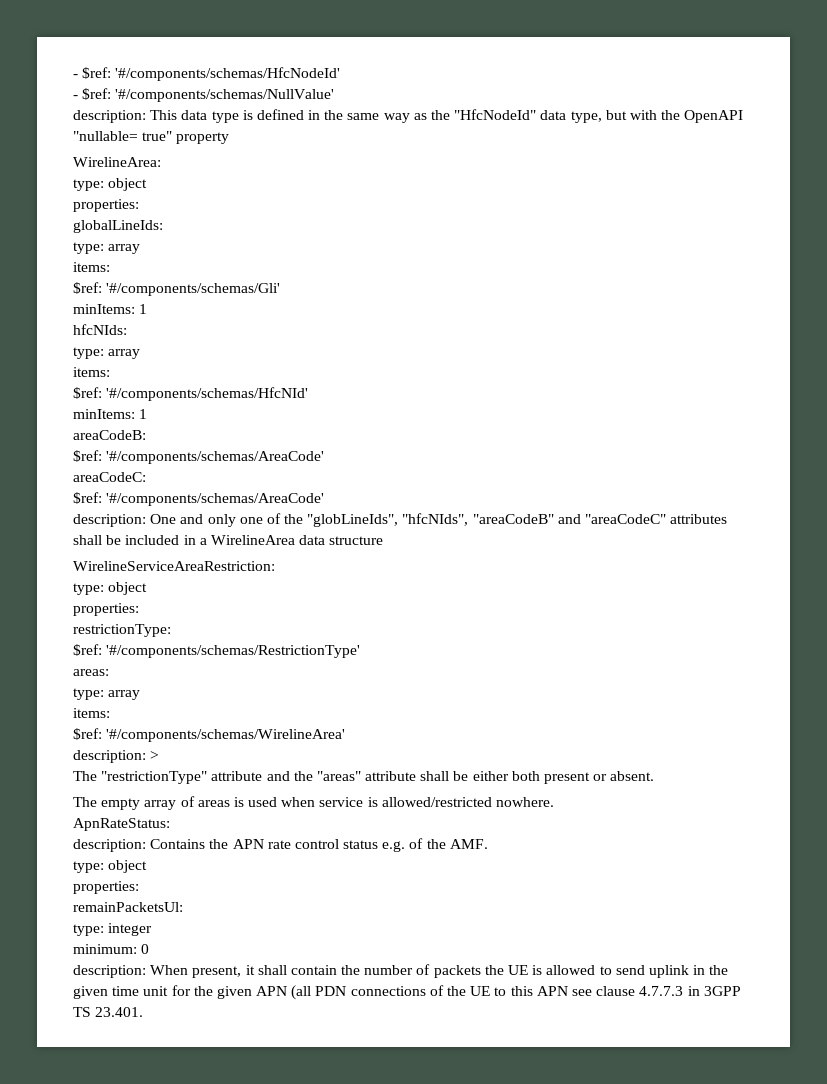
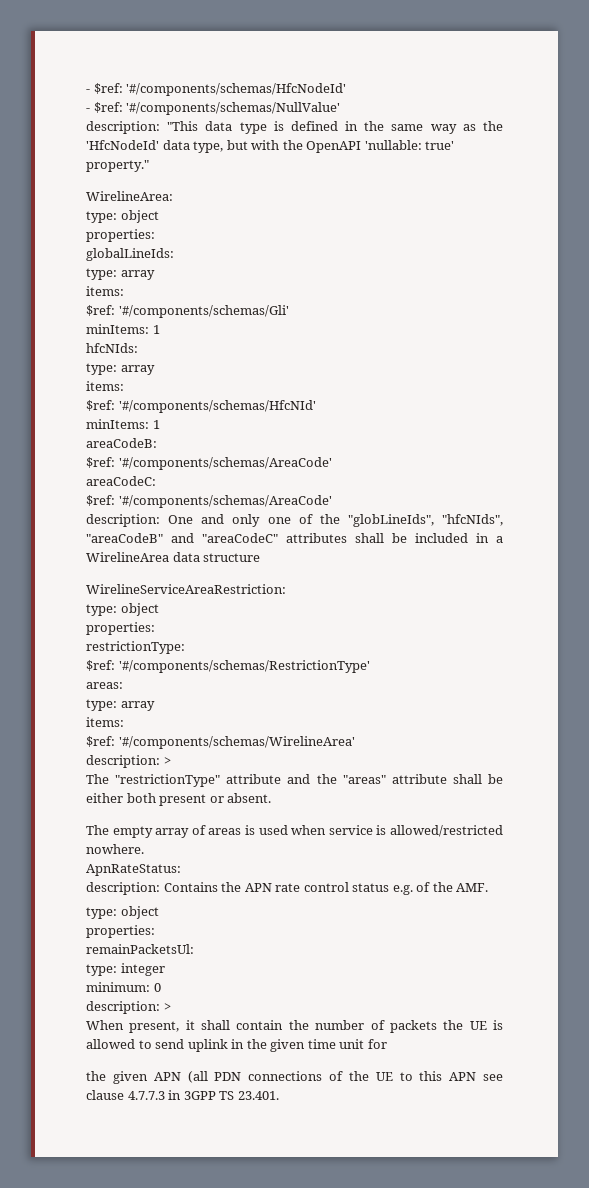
[150,110,178,120] This -> [167,121,199,131] "This
[454,109,537,120] "HfcNodeId" -> [86,140,159,150] 'HfcNodeId'
[73,131,230,144] "nullable= true" property -> [364,140,455,150] [86,160,149,172] 'nullable: true' property."
(146, 971) none -> [163,1003,171,1011] > //
(191, 990) none -> (387, 1044) //

